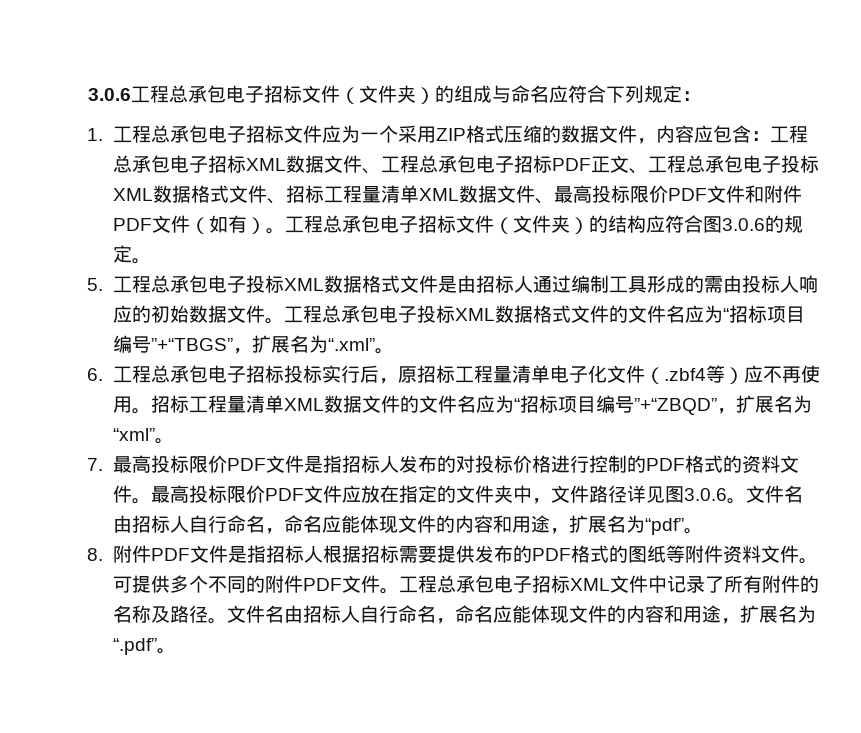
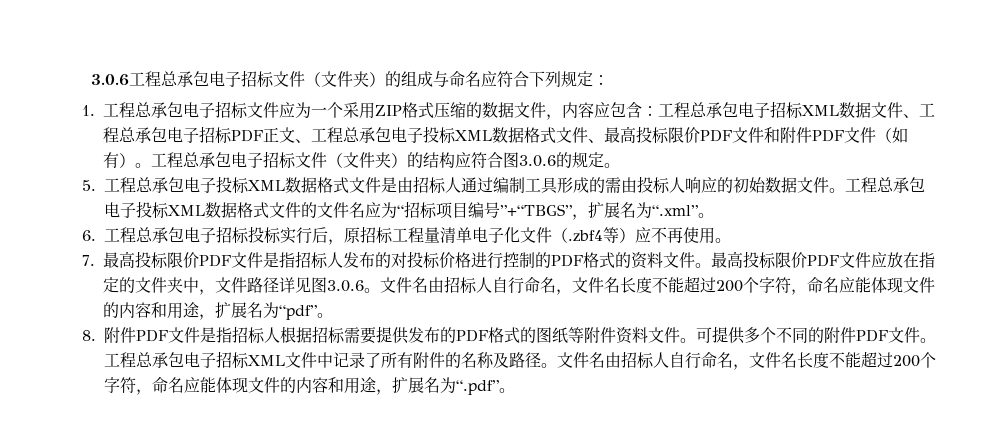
[286,185,555,204] 招标工程量清单XML数据文件、 -> (604, 141) none
[151,395,813,415] [113,428,175,444] 招标工程量清单XML数据文件的文件名应为“招标项目编号”+“ZBQD”，扩展名为“xml”。 -> (731, 240) none
(285, 531) none -> [571,276,807,295] 文件名长度不能超过200个字符，
(456, 621) none -> [748,351,936,368] [103,377,152,395] 文件名长度不能超过200个字符，

